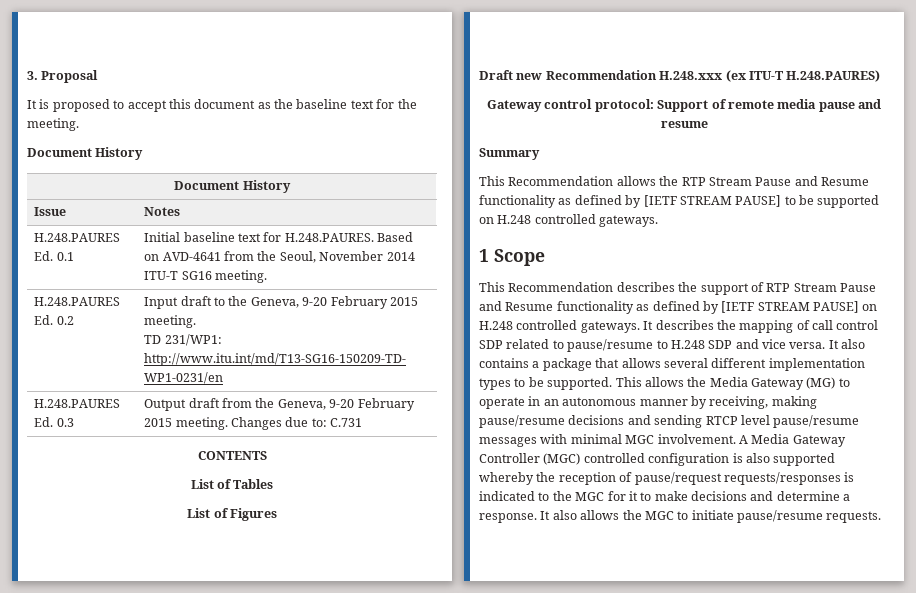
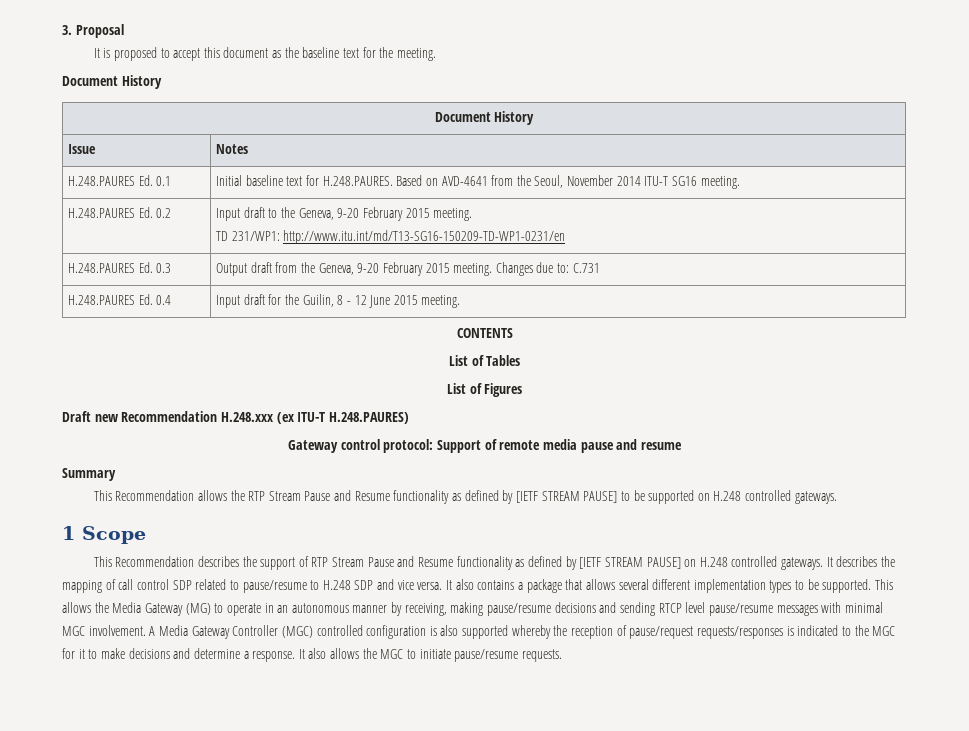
(363, 422) none -> [68,294,172,305] [216,294,461,308] // H.248.PAURES Ed. 0.4 | Input draft for the Guilin, 8 - 12 June 2015 meeting.

